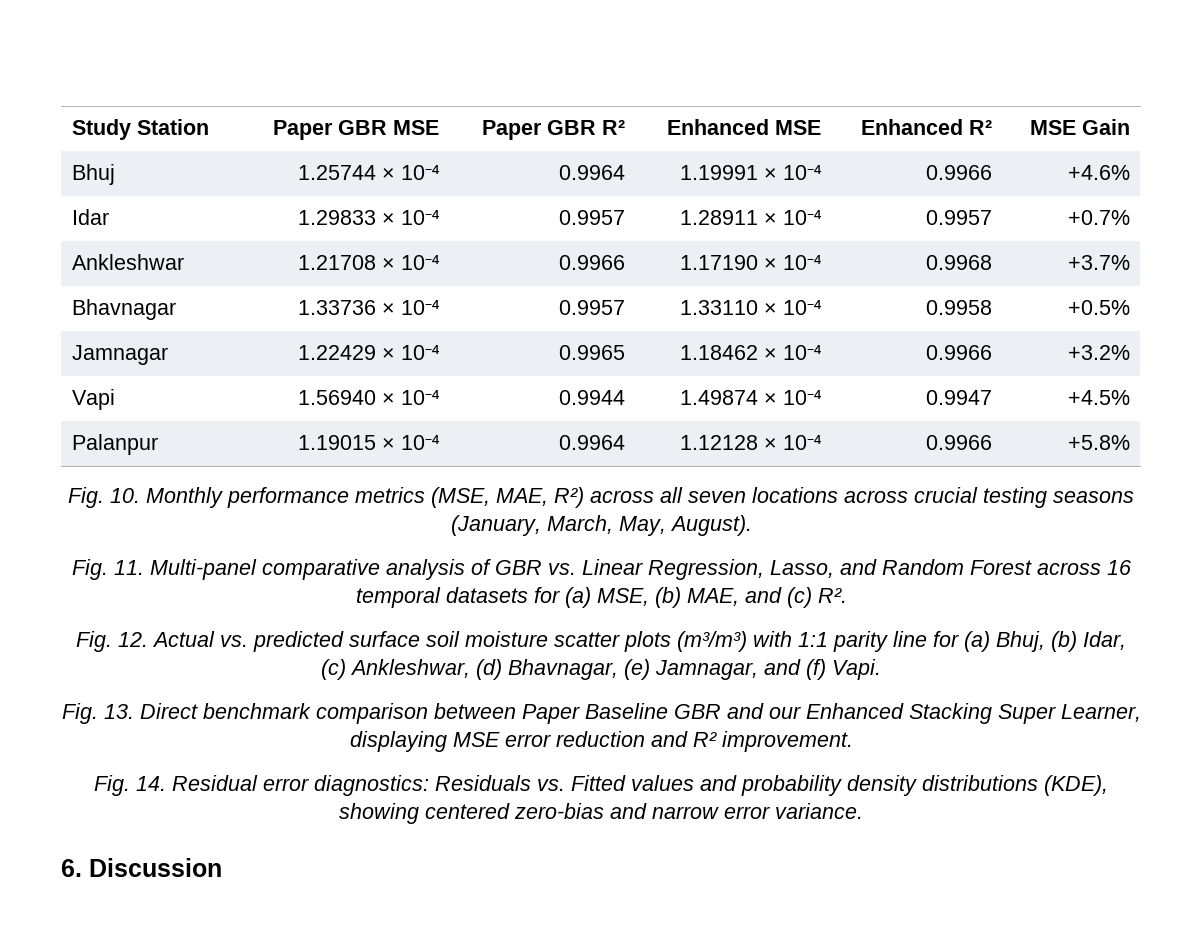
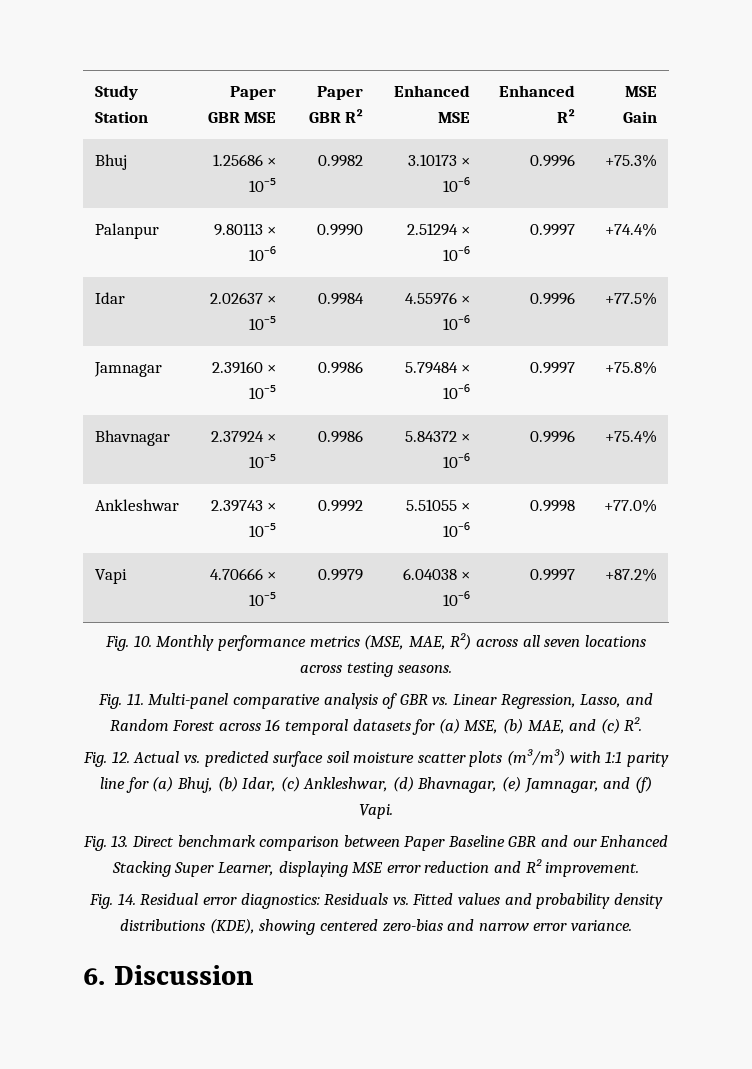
[297,165,439,180] [558,165,625,180] [679,165,821,180] [925,165,992,180] [1067,165,1130,180] [72,209,110,225] [297,210,439,225] [558,210,625,225] [679,210,821,225] [925,210,992,225] [1067,210,1130,225] [72,254,185,270] [297,255,439,270] [558,255,625,270] [679,255,821,270] [925,255,992,270] [1067,255,1130,270] [72,299,177,320] [297,300,439,315] [558,300,625,315] [679,300,821,315] [925,300,992,315] [1067,300,1130,315] [72,345,169,365] [297,345,439,360] [558,345,625,360] [679,345,821,360] [925,345,992,360] [1067,345,1130,360] [72,389,116,410] [297,390,439,405] [558,390,625,405] [679,390,821,405] [925,390,992,405] [1067,390,1130,405] [72,434,159,455] [297,435,439,450] [558,435,625,450] [679,435,821,450] [925,435,992,450] [1067,435,1130,450] 1.25744 × 10⁻⁴ | 0.9964 | 1.19991 × 10⁻⁴ | 0.9966 | +4.6% // Idar | 1.29833 × 10⁻⁴ | 0.9957 | 1.28911 × 10⁻⁴ | 0.9957 | +0.7% // Ankleshwar | 1.21708 × 10⁻⁴ | 0.9966 | 1.17190 × 10⁻⁴ | 0.9968 | +3.7% // Bhavnagar | 1.33736 × 10⁻⁴ | 0.9957 | 1.33110 × 10⁻⁴ | 0.9958 | +0.5% // Jamnagar | 1.22429 × 10⁻⁴ | 0.9965 | 1.18462 × 10⁻⁴ | 0.9966 | +3.2% // Vapi | 1.56940 × 10⁻⁴ | 0.9944 | 1.49874 × 10⁻⁴ | 0.9947 | +4.5% // Palanpur | 1.19015 × 10⁻⁴ | 0.9964 | 1.12128 × 10⁻⁴ | 0.9966 | +5.8% -> [212,154,277,166] [249,178,277,192] [318,155,364,167] [407,154,471,166] [443,177,471,192] [530,154,576,167] [605,154,658,168] [94,223,159,239] [213,223,277,236] [249,246,277,261] [317,224,364,236] [406,223,471,236] [443,246,471,261] [530,224,576,236] [605,223,658,237] [94,292,125,304] [209,292,277,304] [249,316,277,330] [318,293,365,305] [404,292,471,305] [443,315,471,330] [530,292,576,305] [605,292,658,306] [93,362,162,377] [211,361,277,374] [249,385,277,399] [318,361,364,374] [404,362,471,374] [443,384,471,399] [530,362,576,374] [605,361,658,375] [94,430,170,446] [210,431,277,443] [249,454,277,468] [318,430,364,443] [404,431,471,442] [443,453,471,468] [530,430,576,443] [605,430,658,444] [94,499,179,511] [210,500,277,512] [249,523,277,537] [318,500,364,512] [405,499,471,511] [443,522,471,537] [530,500,576,512] [604,499,658,513] [94,569,127,584] [209,568,277,580] [249,592,277,606] [318,569,364,581] [402,568,471,580] [443,591,471,606] [530,569,576,581] [605,568,658,582] 1.25686 × 10⁻⁵ | 0.9982 | 3.10173 × 10⁻⁶ | 0.9996 | +75.3% // Palanpur | 9.80113 × 10⁻⁶ | 0.9990 | 2.51294 × 10⁻⁶ | 0.9997 | +74.4% // Idar | 2.02637 × 10⁻⁵ | 0.9984 | 4.55976 × 10⁻⁶ | 0.9996 | +77.5% // Jamnagar | 2.39160 × 10⁻⁵ | 0.9986 | 5.79484 × 10⁻⁶ | 0.9997 | +75.8% // Bhavnagar | 2.37924 × 10⁻⁵ | 0.9986 | 5.84372 × 10⁻⁶ | 0.9996 | +75.4% // Ankleshwar | 2.39743 × 10⁻⁵ | 0.9992 | 5.51055 × 10⁻⁶ | 0.9998 | +77.0% // Vapi | 4.70666 × 10⁻⁵ | 0.9979 | 6.04038 × 10⁻⁶ | 0.9997 | +87.2%
[914,487,1134,508] [450,515,752,536] crucial testing seasons (January, March, May, August). -> [346,662,452,677] testing seasons.

